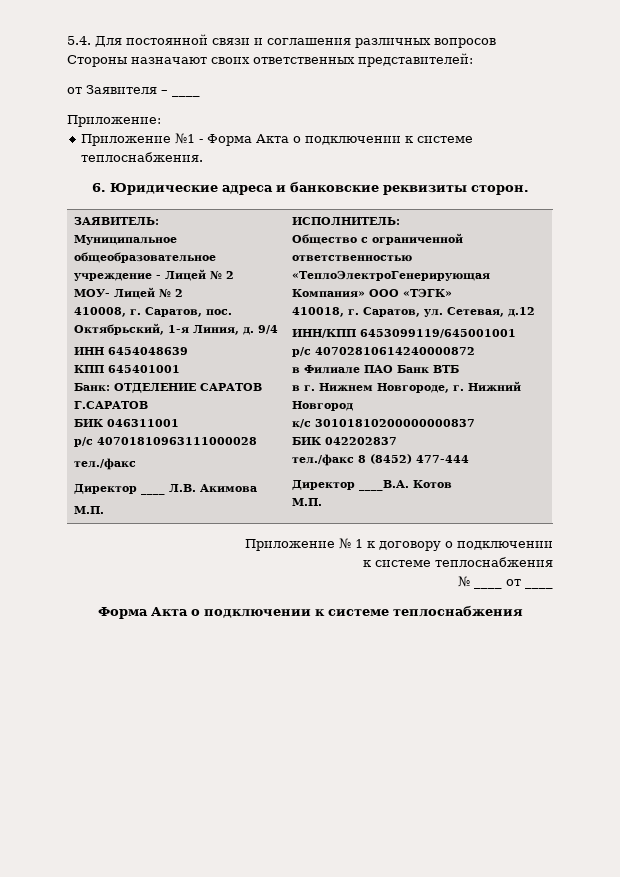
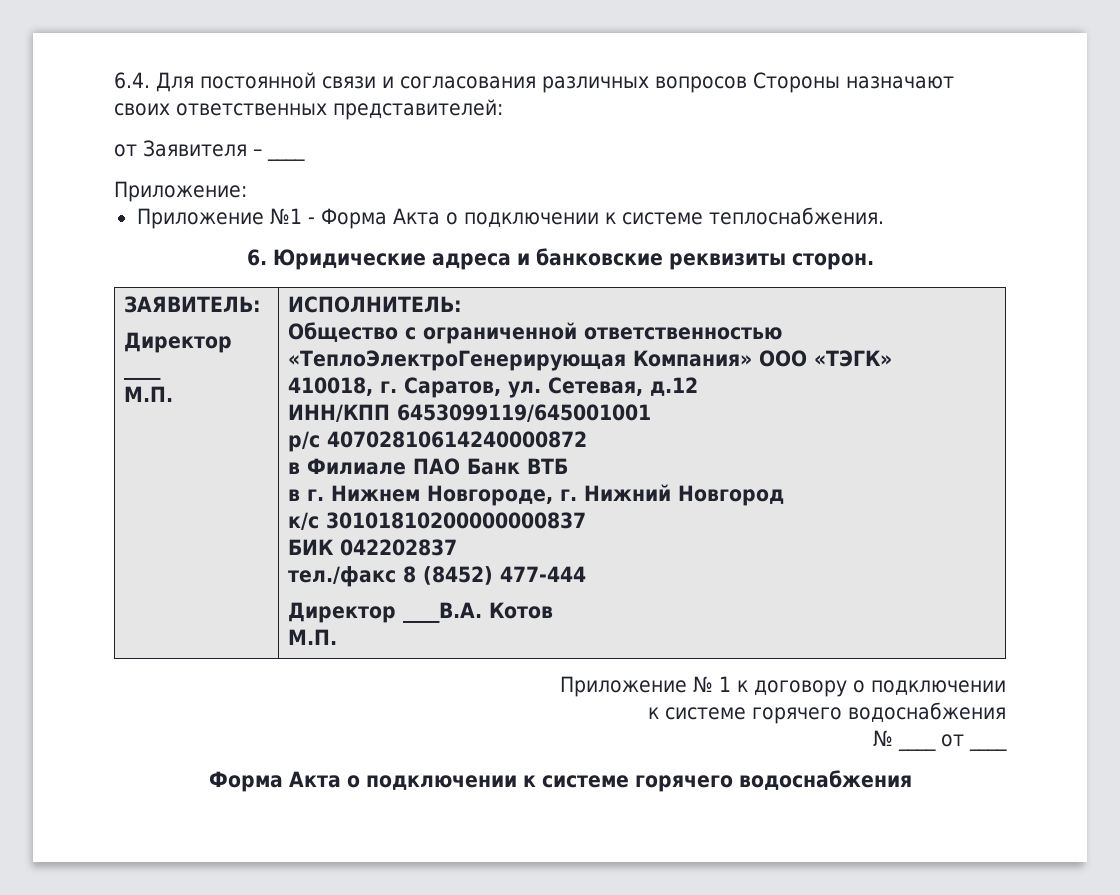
[67,36,91,45] 5.4. -> [114,72,150,89] 6.4.
[267,38,351,45] соглашения -> [400,76,536,89] согласования
[73,235,177,245] [73,252,216,263] [73,269,234,281] [73,287,183,299] [73,307,232,317] [73,323,278,335] [73,347,188,355] [73,365,180,373] [73,383,262,393] [73,401,148,409] [73,419,179,427] [73,437,257,447] [73,458,136,470] // Муниципальное общеобразовательное учреждение - Лицей № 2 // МОУ- Лицей № 2 // 410008, г. Саратов, пос. Октябрьский, 1-я Линия, д. 9/4 // ИНН 6454048639 // КПП 645401001 // Банк: ОТДЕЛЕНИЕ САРАТОВ Г.САРАТОВ // БИК 046311001 // р/с 40701810963111000028 // тел./факс -> (261, 304) none
[168,484,257,492] Л.В. Акимова -> (161, 377) none
[435,557,553,567] теплоснабжения -> [752,702,1006,724] горячего водоснабжения
[392,605,523,617] теплоснабжения -> [634,770,912,792] горячего водоснабжения

